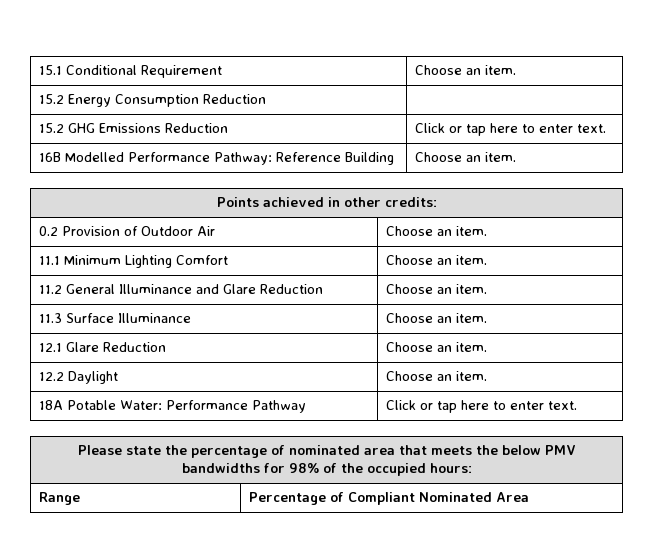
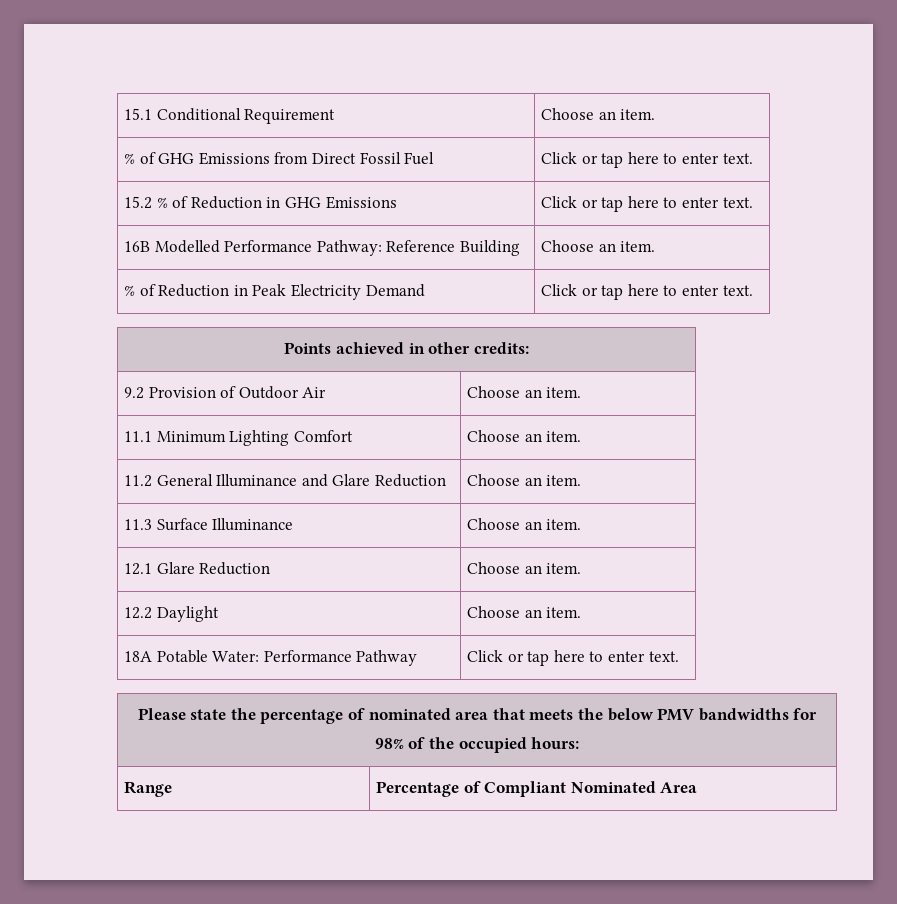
[39,94,267,107] [39,123,229,133] 15.2 Energy Consumption Reduction | // 15.2 GHG Emissions Reduction -> [124,152,435,165] [541,152,753,168] [124,196,397,209] % of GHG Emissions from Direct Fossil Fuel | Click or tap here to enter text. // 15.2 % of Reduction in GHG Emissions
(517, 157) none -> [124,284,425,300] [541,284,753,300] // % of Reduction in Peak Electricity Demand | Click or tap here to enter text.
[39,226,59,236] 0.2 -> [124,387,145,399] 9.2

